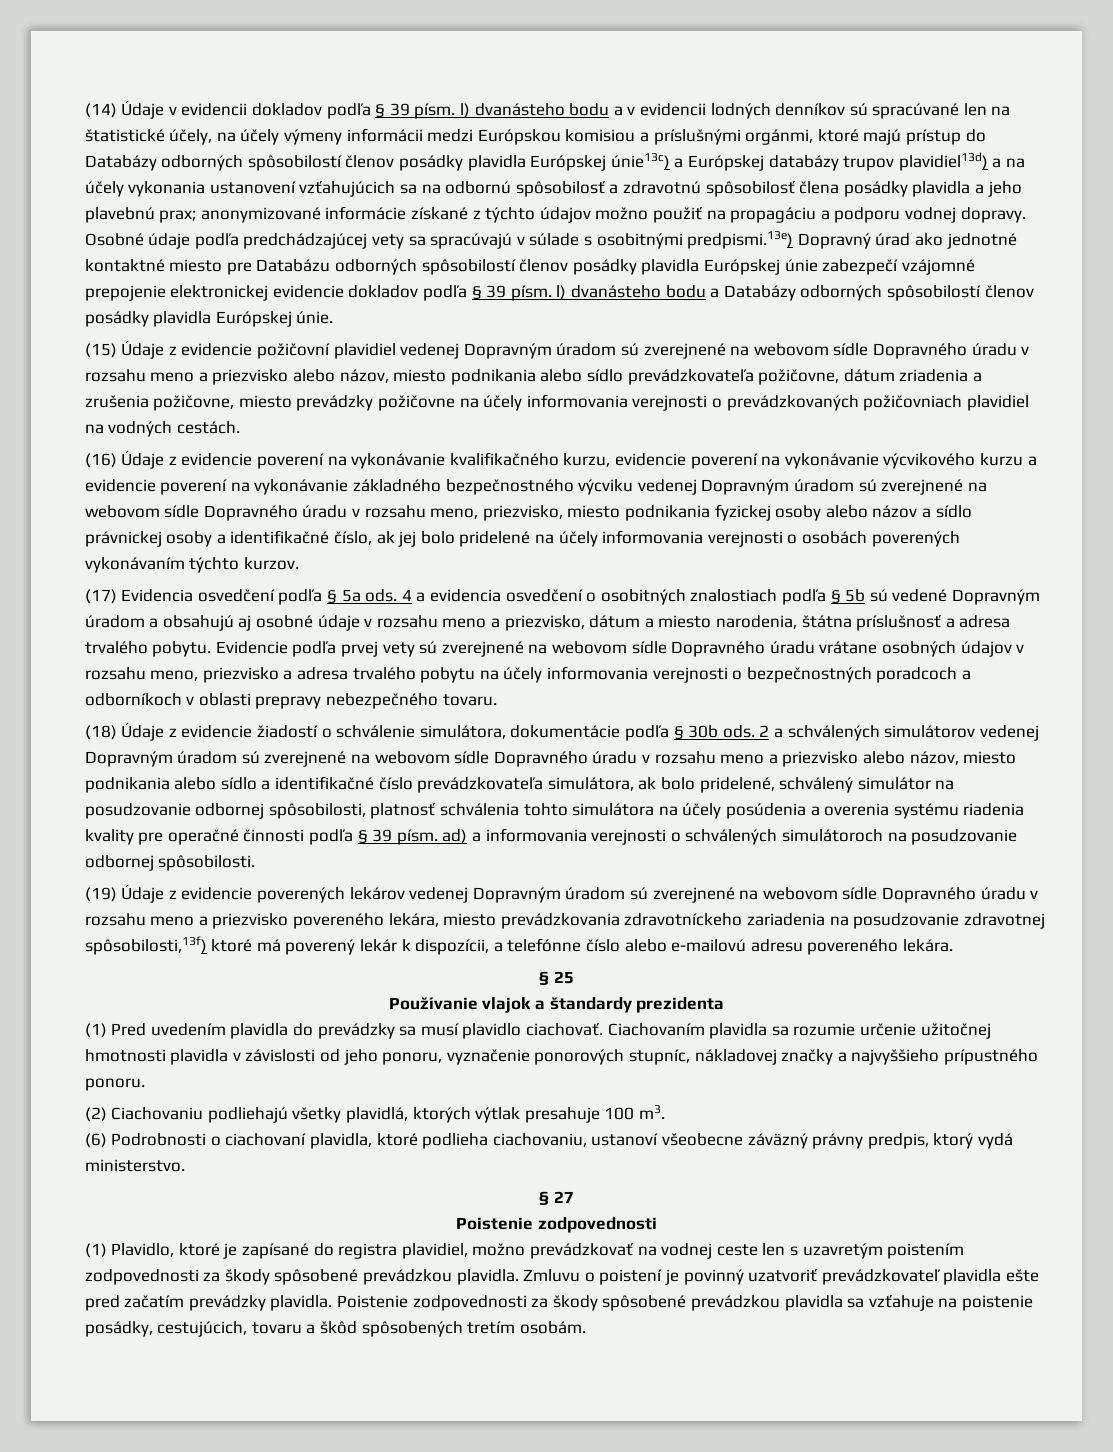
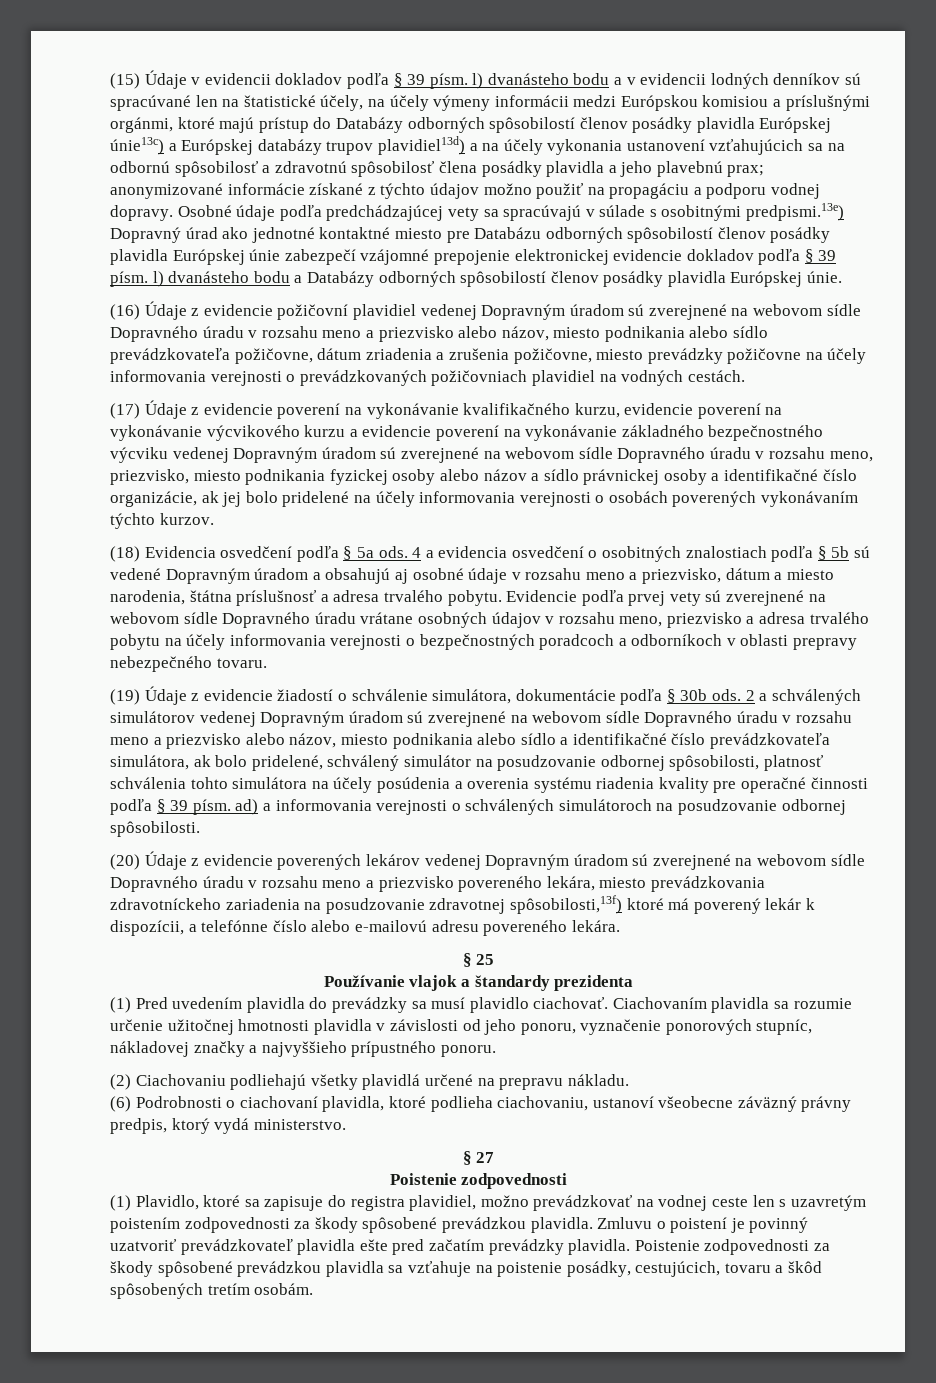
[84,103,117,118] (14) -> [109,73,140,89] (15)
[84,343,117,358] (15) -> [109,304,140,320] (16)
[84,453,117,468] (16) -> [109,403,140,419] (17)
[334,531,373,545] číslo, -> [822,469,857,481] [109,491,197,507] číslo organizácie,
[84,589,117,604] (17) -> [109,546,140,562] (18)
[84,725,117,740] (18) -> [109,689,140,705] (19)
[84,887,117,902] (19) -> [109,854,140,870] (20)
[346,1105,665,1123] plavidlá, ktorých výtlak presahuje 100 m3. -> [362,1074,629,1090] plavidlá určené na prepravu nákladu.
[223,1243,310,1259] je zapísané -> [244,1196,324,1211] sa zapisuje

